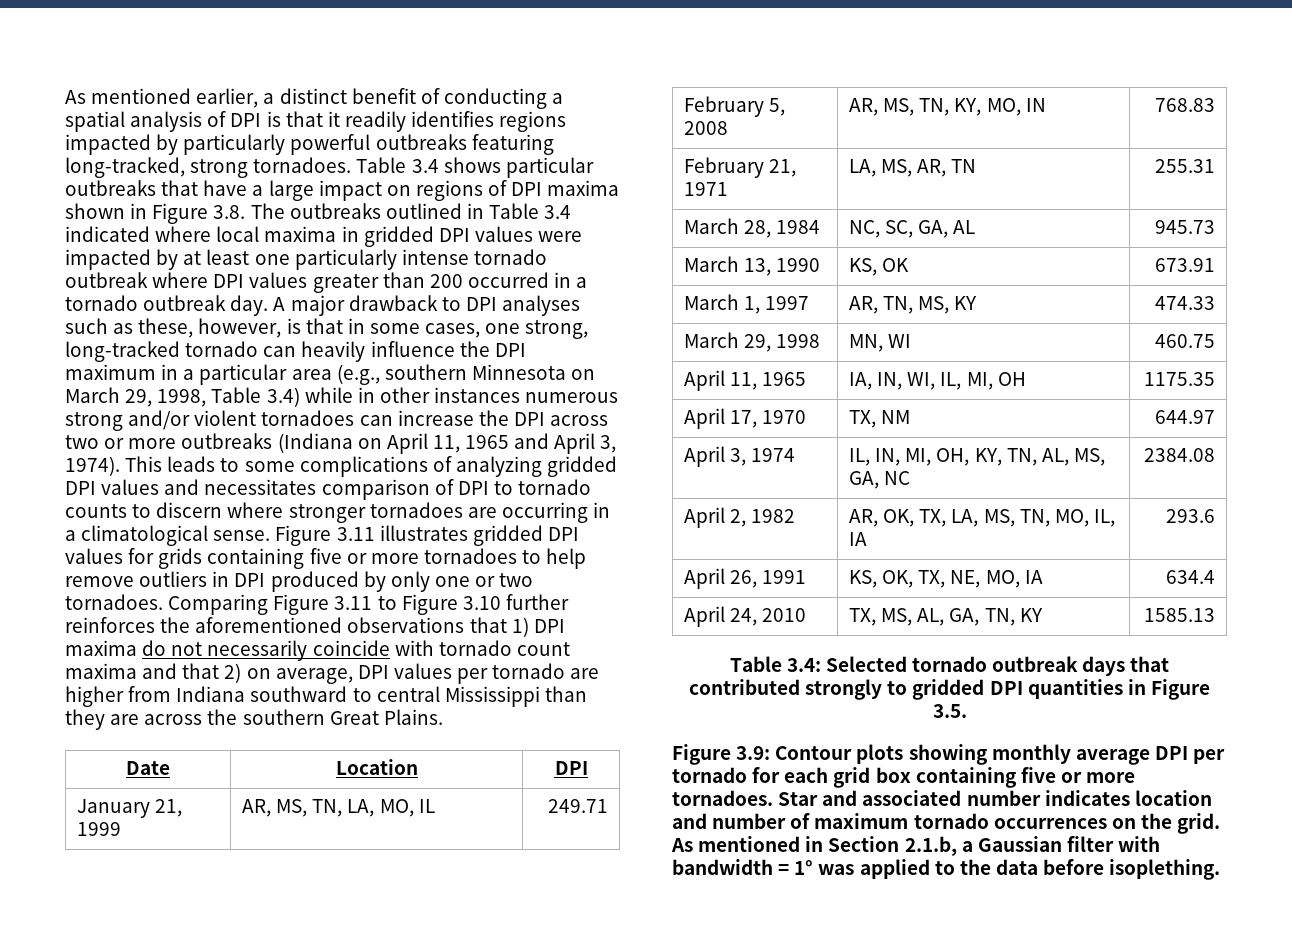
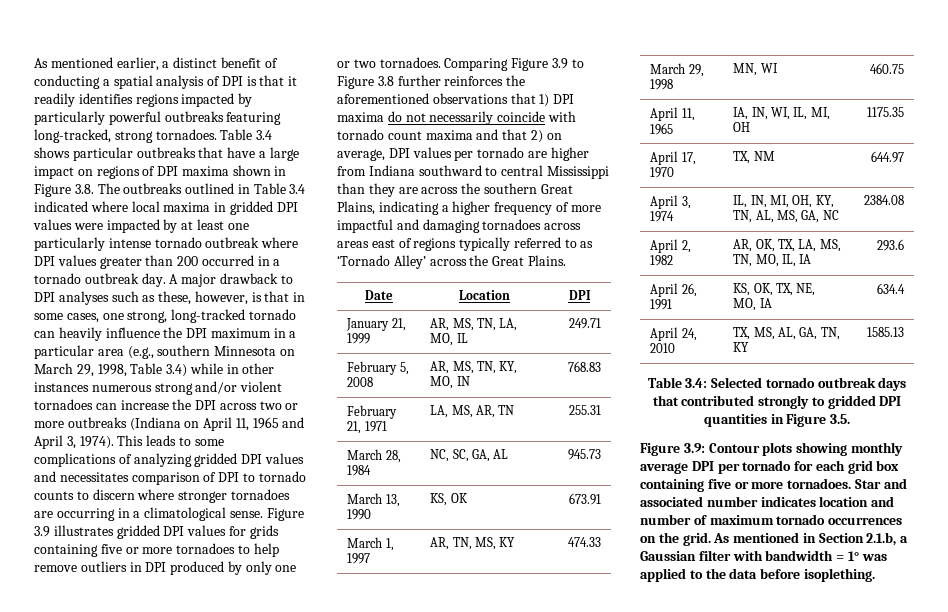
[336,527,375,541] 3.11 -> [34,526,50,537] 3.9
[334,596,373,610] 3.11 -> [551,58,568,69] 3.9
[462,596,501,610] 3.10 -> [377,76,394,86] 3.8
(379, 718) none -> [337,201,601,215] [337,219,582,233] [337,237,594,251] [337,255,525,269] Plains, indicating a higher frequency of more impactful and damaging tornadoes across areas east of regions typically referred to as ‘Tornado Alley’ across the Great

